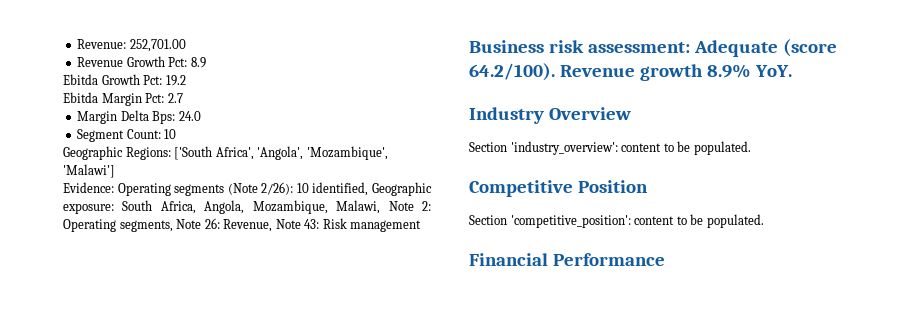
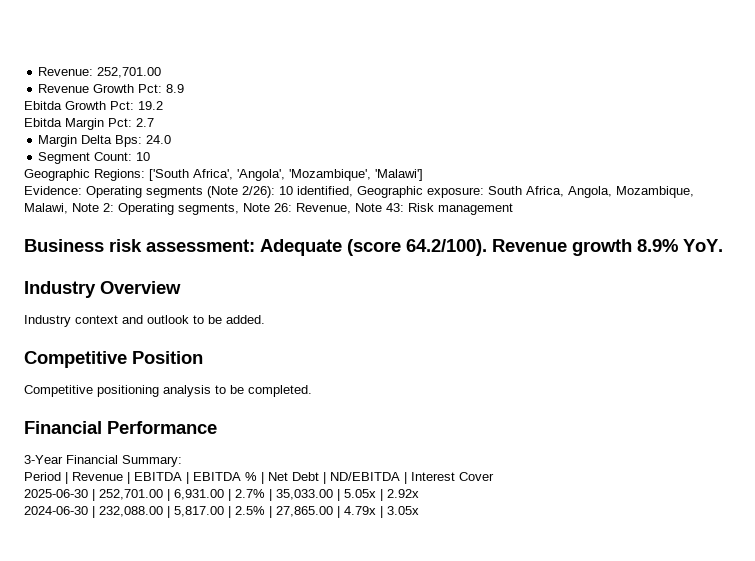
[469,141,751,155] Section 'industry_overview': content to be populated. -> [24,315,265,327] Industry context and outlook to be added.
[469,214,764,228] Section 'competitive_position': content to be populated. -> [24,385,312,397] Competitive positioning analysis to be completed.
(665, 259) none -> [24,455,182,467] [24,472,494,484] [24,489,419,501] [24,506,419,518] // 3-Year Financial Summary: // Period | Revenue | EBITDA | EBITDA % | Net Debt | ND/EBITDA | Interest Cover // 2025-06-30 | 252,701.00 | 6,931.00 | 2.7% | 35,033.00 | 5.05x | 2.92x // 2024-06-30 | 232,088.00 | 5,817.00 | 2.5% | 27,865.00 | 4.79x | 3.05x

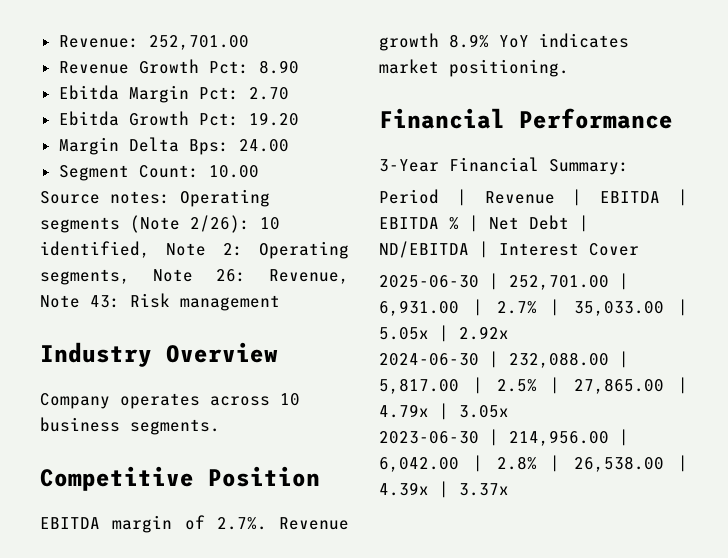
[166,84,185,93] [24,101,163,110] [24,118,154,130] 8.9 // Ebitda Growth Pct: 19.2 // Ebitda Margin Pct: 2.7 -> [258,60,299,74] [58,85,289,103] [58,111,299,126] 8.90 // Ebitda Margin Pct: 2.70 // Ebitda Growth Pct: 19.20
[146,135,172,144] 24.0 -> [238,139,289,152] 24.00
[136,152,151,161] [24,169,423,181] [24,186,82,195] 10 // Geographic Regions: ['South Africa', 'Angola', 'Mozambique', 'Malawi'] // Evidence: -> [208,165,259,178] [40,191,170,204] 10.00 // Source notes:
[357,186,694,198] [24,203,68,214] Geographic exposure: South Africa, Angola, Mozambique, Malawi, -> (150, 249) none
[24,239,723,256] [24,281,181,298] [24,315,265,327] [24,351,203,368] [24,385,312,397] Business risk assessment: Adequate (score 64.2/100). Revenue growth 8.9% YoY. // Industry Overview // Industry context and outlook to be added. // Competitive Position // Competitive positioning analysis to be completed. -> [40,342,278,367] [40,393,300,409] [40,417,220,435] [40,466,320,491] [40,515,349,533] [379,33,629,51] [379,59,569,77] Industry Overview // Company operates across 10 business segments. // Competitive Position // EBITDA margin of 2.7%. Revenue growth 8.9% YoY indicates market positioning.
(419, 510) none -> [379,429,629,446] [379,455,688,472] [379,481,509,498] // 2023-06-30 | 214,956.00 | 6,042.00 | 2.8% | 26,538.00 | 4.39x | 3.37x

